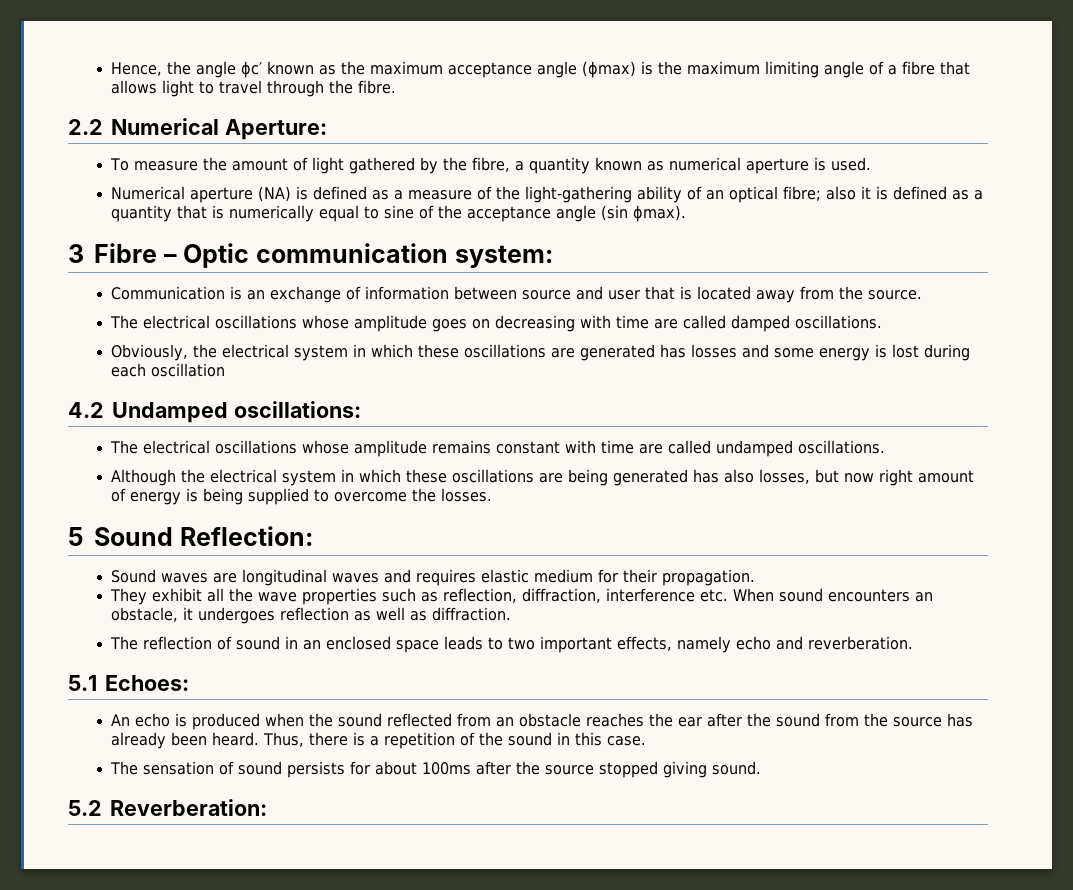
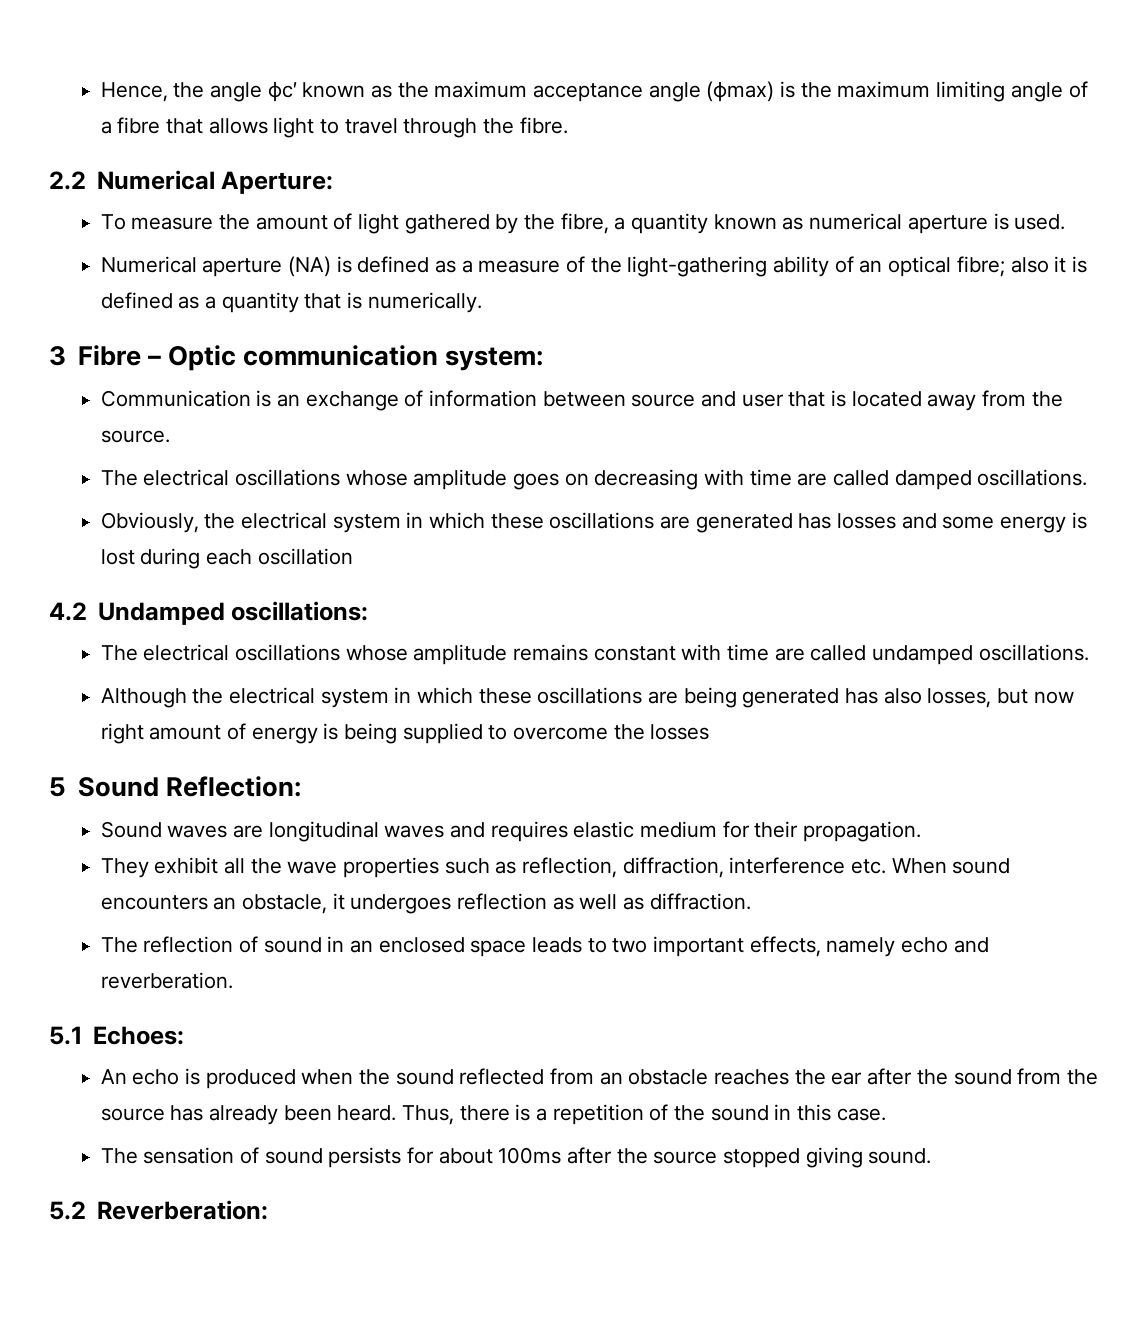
[229,205,687,222] numerically equal to sine of the acceptance angle (sin ϕmax). -> [367,292,482,313] numerically.
[441,488,493,502] losses. -> [650,724,710,740] losses

